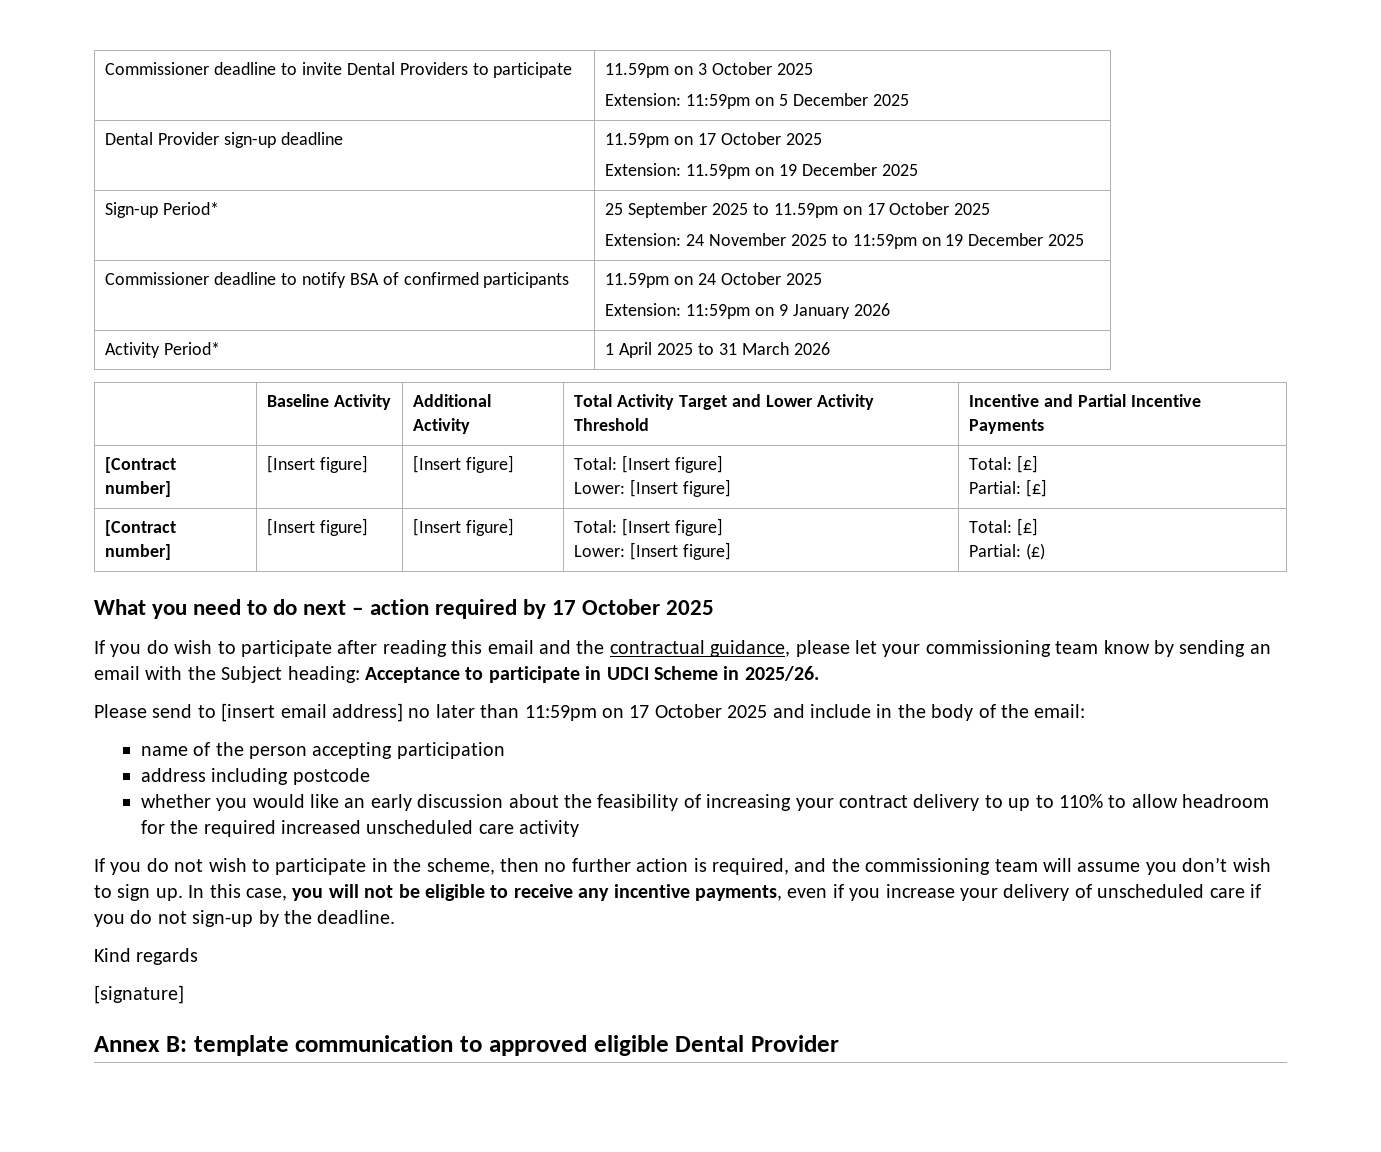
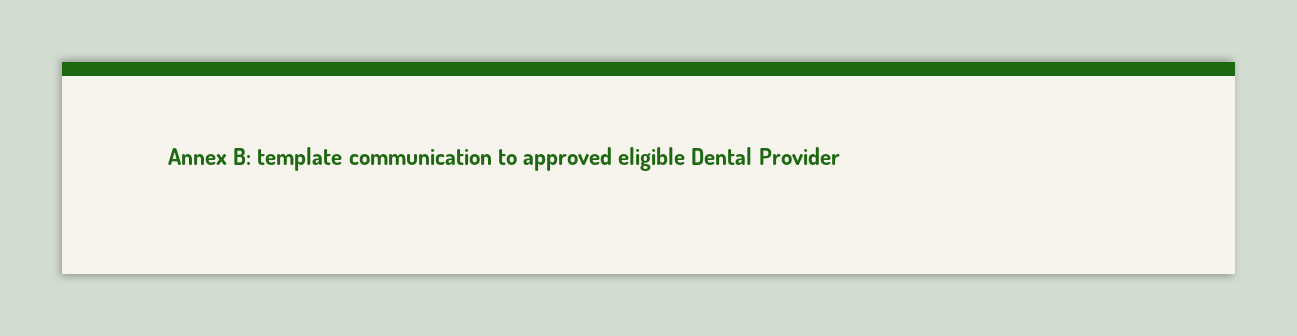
[105,62,573,78] [605,62,813,78] [605,93,909,109] [105,132,343,148] [605,132,822,148] [605,163,918,179] [105,202,220,218] [605,202,991,218] [605,233,1085,249] [105,272,570,288] [605,272,822,288] [605,303,890,319] [105,342,221,358] [605,342,830,358] [267,394,392,410] [413,394,492,407] [413,418,471,434] [574,394,874,410] [574,418,650,431] [969,394,1201,407] [969,419,1045,434] [105,457,177,473] [105,481,172,497] [267,455,369,473] [413,455,515,473] [574,455,724,473] [574,479,732,497] [969,455,1039,473] [969,479,1048,497] [105,520,177,536] [105,544,172,560] [267,518,369,536] [413,518,515,536] [574,518,724,536] [574,542,732,560] [969,518,1039,536] [969,543,1046,560] [94,599,714,619] [94,640,1271,657] [94,666,819,683] [94,703,1086,722] [140,742,505,759] [140,768,370,785] [140,794,1270,811] [140,820,580,837] [94,857,1271,875] [94,884,1261,901] [94,910,396,927] [94,948,199,965] [94,985,184,1004] Commissioner deadline to invite Dental Providers to participate | 11.59pm on 3 October 2025 // Extension: 11:59pm on 5 December 2025 // Dental Provider sign-up deadline | 11.59pm on 17 October 2025 // Extension: 11.59pm on 19 December 2025 // Sign-up Period* | 25 September 2025 to 11.59pm on 17 October 2025 // Extension: 24 November 2025 to 11:59pm on 19 December 2025 // Commissioner deadline to notify BSA of confirmed participants | 11.59pm on 24 October 2025 // Extension: 11:59pm on 9 January 2026 // Activity Period* | 1 April 2025 to 31 March 2026 // | Baseline Activity | Additional Activity | Total Activity Target and Lower Activity Threshold | Incentive and Partial Incentive Payments // [Contract number] | [Insert figure] | [Insert figure] | Total: [Insert figure] // Lower: [Insert figure] | Total: [£] // Partial: [£] // [Contract number] | [Insert figure] | [Insert figure] | Total: [Insert figure] // Lower: [Insert figure] | Total: [£] // Partial: (£) // What you need to do next – action required by 17 October 2025 // If you do wish to participate after reading this email and the contractual guidance, please let your commissioning team know by sending an email with the Subject heading: Acceptance to participate in UDCI Scheme in 2025/26. // Please send to [insert email address] no later than 11:59pm on 17 October 2025 and include in the body of the email: // name of the person accepting participation // address including postcode // whether you would like an early discussion about the feasibility of increasing your contract delivery to up to 110% to allow headroom for the required increased unscheduled care activity // If you do not wish to participate in the scheme, then no further action is required, and the commissioning team will assume you don’t wish to sign up. In this case, you will not be eligible to receive any incentive payments, even if you increase your delivery of unscheduled care if you do not sign-up by the deadline. // Kind regards // [signature] // -> (168, 156) none

